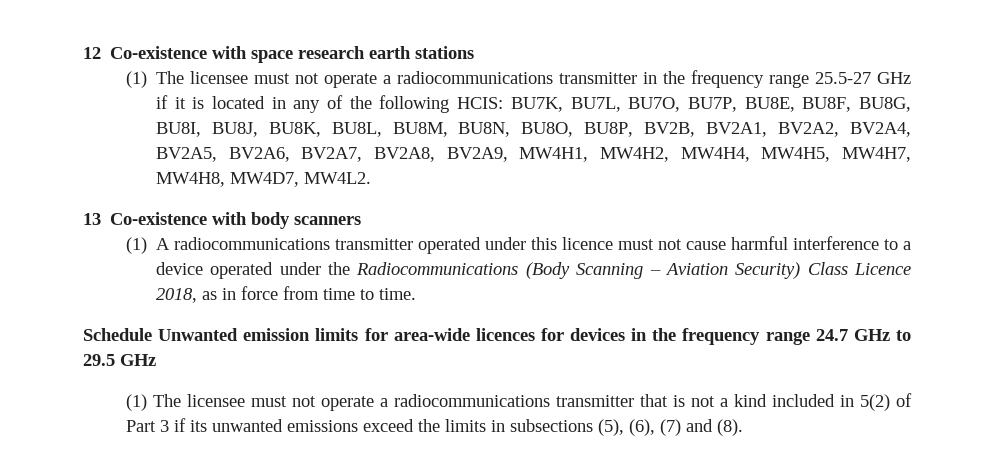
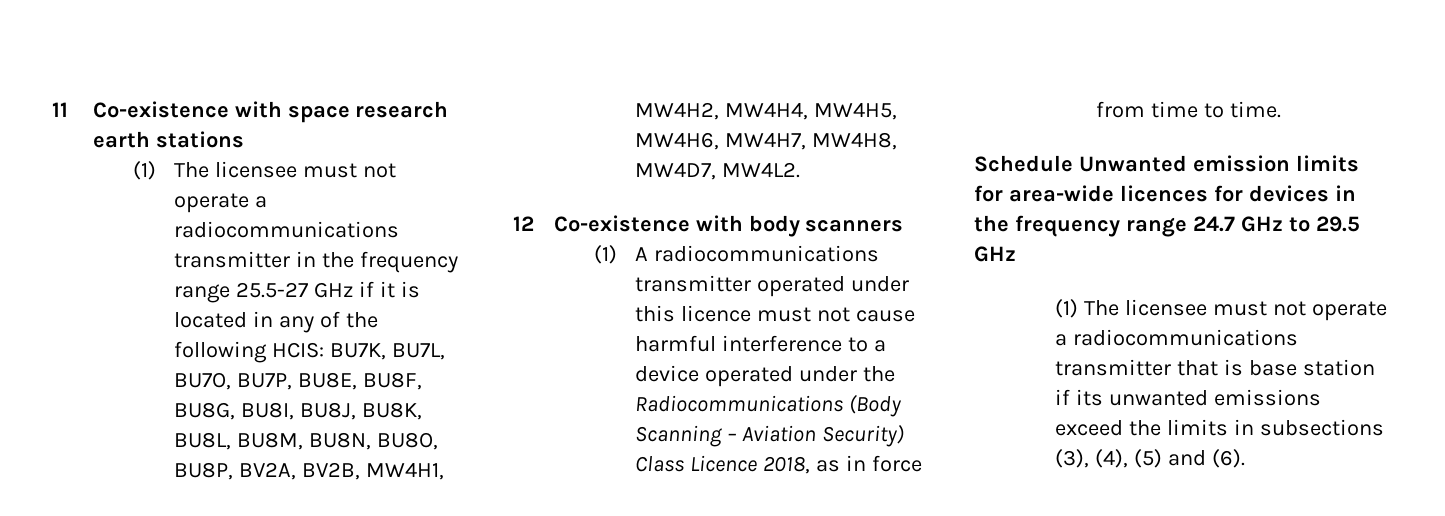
[83,47,101,59] 12 -> [52,102,68,117] 11
[644,122,911,137] [155,147,508,162] BV2B, BV2A1, BV2A2, BV2A4, BV2A5, BV2A6, BV2A7, BV2A8, BV2A9, -> [238,462,360,480] BV2A, BV2B,
(831, 154) none -> [634,132,719,150] MW4H6,
[83,213,101,225] 13 -> [513,216,534,231] 12
[690,393,912,411] [125,420,169,432] not a kind included in 5(2) of Part 3 -> [1249,359,1376,376] base station
[597,419,743,436] (5), (6), (7) and (8). -> [1055,449,1246,468] (3), (4), (5) and (6).

